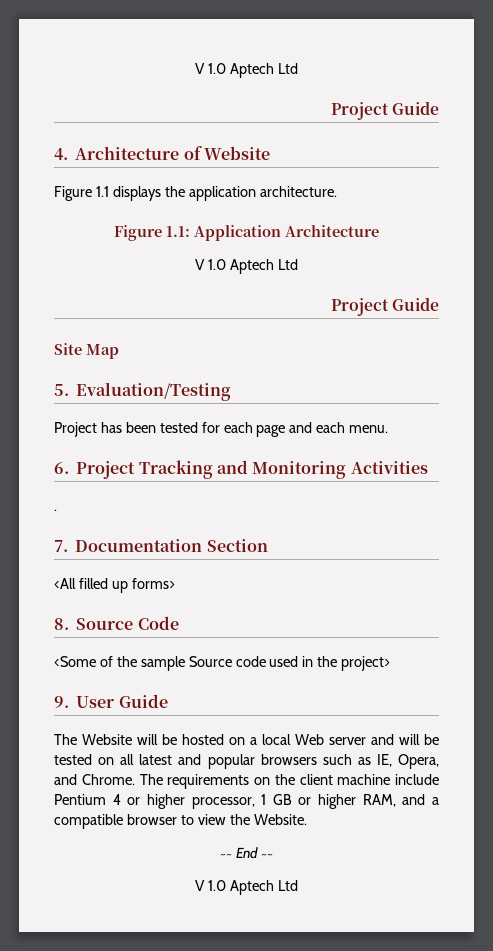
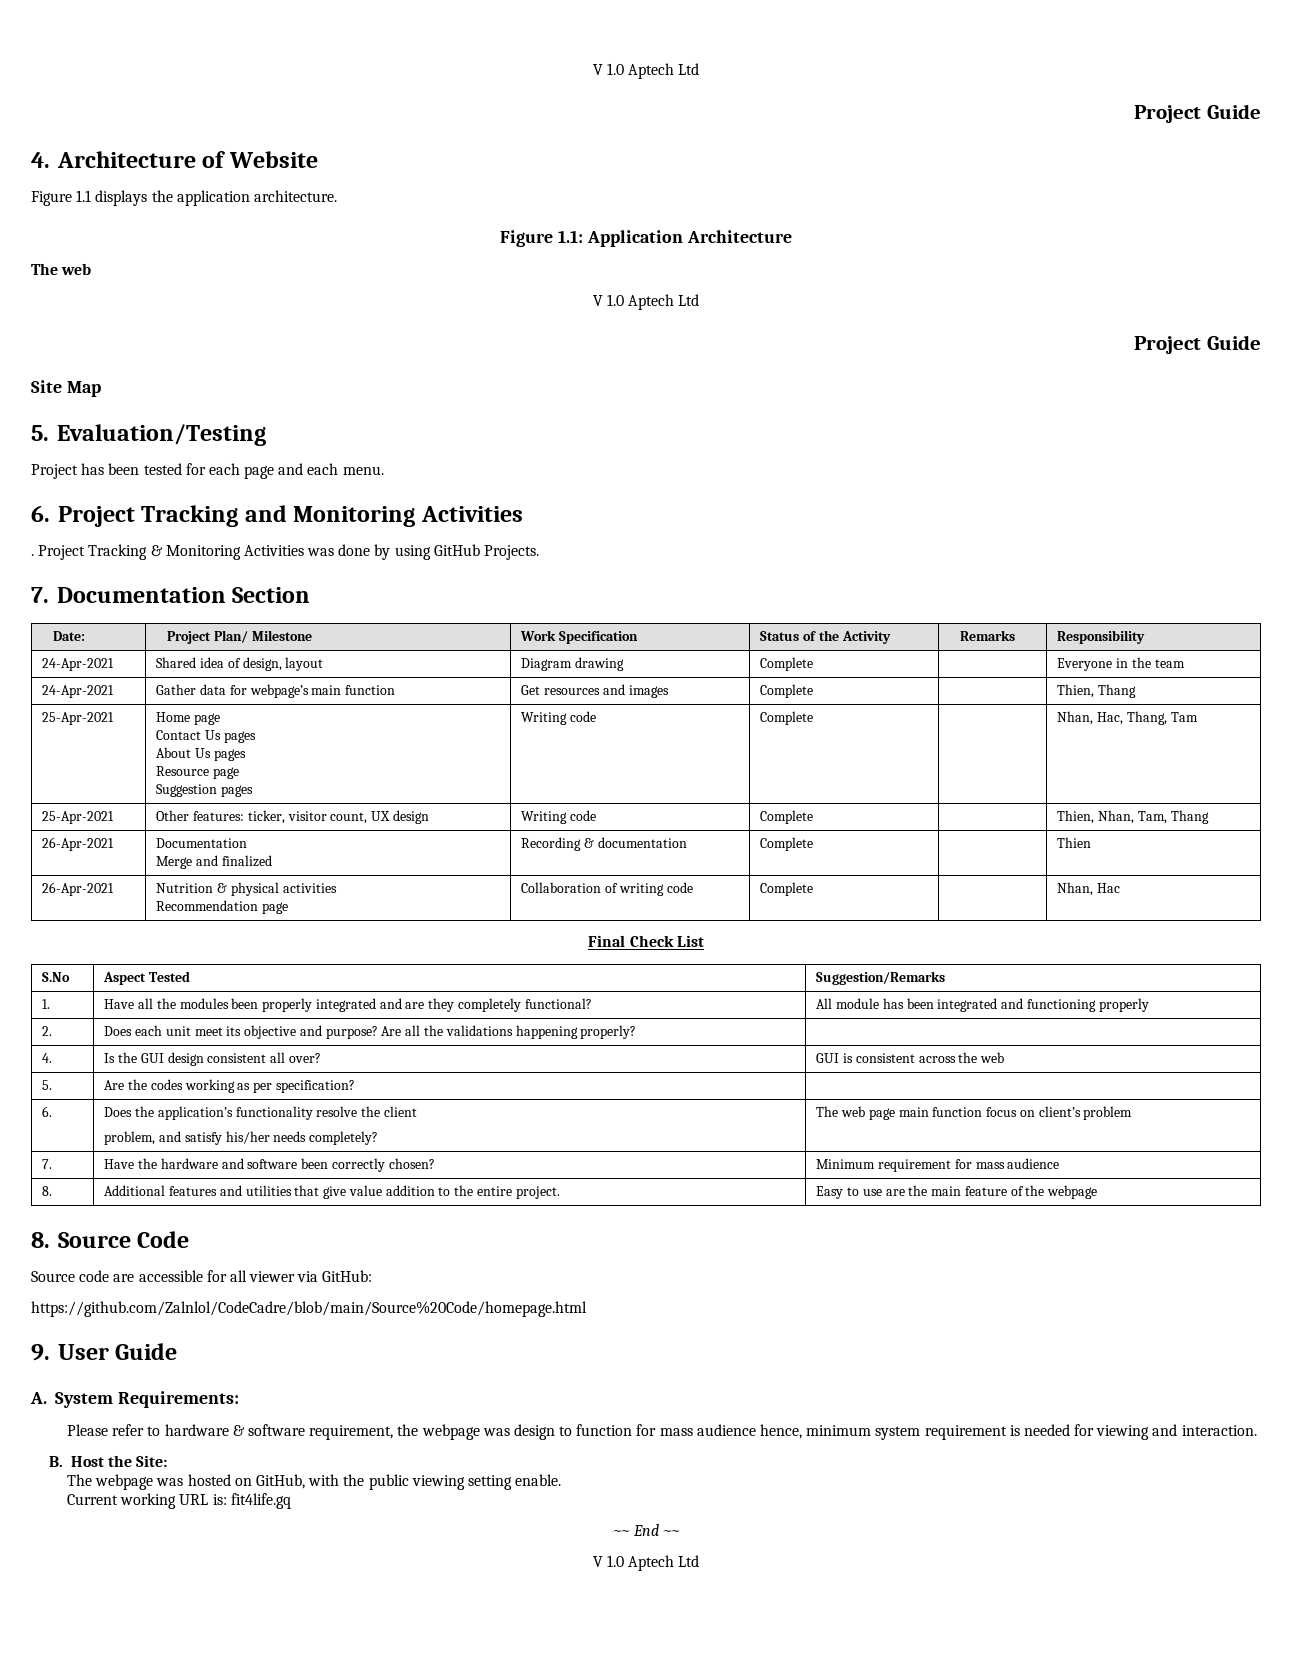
(379, 231) none -> [31,263,92,275] // The web
[54,539,268,552] [54,578,175,593] [54,616,179,630] [54,656,391,671] [54,694,168,708] [54,734,439,745] [54,754,440,769] [54,774,439,789] [54,794,439,809] [54,814,307,829] // 7. Documentation Section // <All filled up forms> // 8. Source Code // <Some of the sample Source code used in the project> // 9. User Guide // The Website will be hosted on a local Web server and will be tested on all latest and popular browsers such as IE, Opera, and Chrome. The requirements on the client machine include Pentium 4 or higher processor, 1 GB or higher RAM, and a compatible browser to view the Website. -> [38,544,540,560] [31,587,311,603] [53,631,86,641] [167,630,312,644] [520,630,638,644] [760,630,891,644] [960,630,1016,641] [1057,630,1146,644] [42,658,115,671] [156,657,324,671] [521,657,624,671] [760,657,814,671] [1057,657,1185,671] [42,685,115,698] [156,684,396,698] [521,684,669,698] [760,684,814,698] [1057,684,1136,698] [42,712,115,725] [156,712,220,725] [156,730,256,743] [156,747,246,761] [156,766,239,779] [156,784,253,797] [521,711,596,725] [760,711,814,725] [1057,711,1198,725] [42,811,115,824] [156,810,429,824] [521,810,596,824] [760,810,814,824] [1057,810,1209,824] [42,837,115,851] [156,838,248,848] [156,855,272,869] [521,837,687,851] [760,837,814,851] [1057,837,1092,848] [42,882,115,896] [156,882,337,896] [156,900,288,914] [521,882,693,896] [760,882,814,896] [1057,882,1120,896] [588,935,704,947] [42,972,71,982] [103,971,190,985] [816,971,946,985] [42,999,51,1009] [104,998,592,1012] [816,998,1149,1012] [42,1026,53,1036] [104,1025,637,1039] [42,1053,53,1063] [104,1052,321,1066] [816,1052,1005,1063] [42,1080,53,1090] [104,1079,355,1093] [42,1106,53,1117] [104,1106,417,1120] [104,1131,379,1145] [816,1106,1133,1120] [42,1159,53,1169] [104,1158,435,1172] [816,1158,1060,1172] [42,1186,53,1196] [104,1185,560,1199] [816,1185,1098,1199] [31,1231,190,1248] [31,1270,373,1282] [31,1301,587,1317] [31,1343,178,1361] [30,1391,239,1408] [67,1424,1257,1440] [49,1455,168,1467] [67,1474,562,1490] [67,1493,291,1509] Project Tracking & Monitoring Activities was done by using GitHub Projects. // 7. Documentation Section // Date: | Project Plan/ Milestone | Work Specification | Status of the Activity | Remarks | Responsibility // 24-Apr-2021 | Shared idea of design, layout | Diagram drawing | Complete | | Everyone in the team // 24-Apr-2021 | Gather data for webpage’s main function | Get resources and images | Complete | | Thien, Thang // 25-Apr-2021 | Home page // Contact Us pages // About Us pages // Resource page // Suggestion pages | Writing code | Complete | | Nhan, Hac, Thang, Tam // 25-Apr-2021 | Other features: ticker, visitor count, UX design | Writing code | Complete | | Thien, Nhan, Tam, Thang // 26-Apr-2021 | Documentation // Merge and finalized | Recording & documentation | Complete | | Thien // 26-Apr-2021 | Nutrition & physical activities // Recommendation page | Collaboration of writing code | Complete | | Nhan, Hac // Final Check List // S.No | Aspect Tested | Suggestion/Remarks // 1. | Have all the modules been properly integrated and are they completely functional? | All module has been integrated and functioning properly // 2. | Does each unit meet its objective and purpose? Are all the validations happening properly? | // 4. | Is the GUI design consistent all over? | GUI is consistent across the web // 5. | Are the codes working as per specification? | // 6. | Does the application’s functionality resolve the client // problem, and satisfy his/her needs completely? | The web page main function focus on client’s problem // 7. | Have the hardware and software been correctly chosen? | Minimum requirement for mass audience // 8. | Additional features and utilities that give value addition to the entire project. | Easy to use are the main feature of the webpage // 8. Source Code // Source code are accessible for all viewer via GitHub: // https://github.com/Zalnlol/CodeCadre/blob/main/Source%20Code/homepage.html // 9. User Guide // A. System Requirements: // Please refer to hardware & software requirement, the webpage was design to function for mass audience hence, minimum system requirement is needed for viewing and interaction. // B. Host the Site: // The webpage was hosted on GitHub, with the public viewing setting enable. // Current working URL is: fit4life.gq

